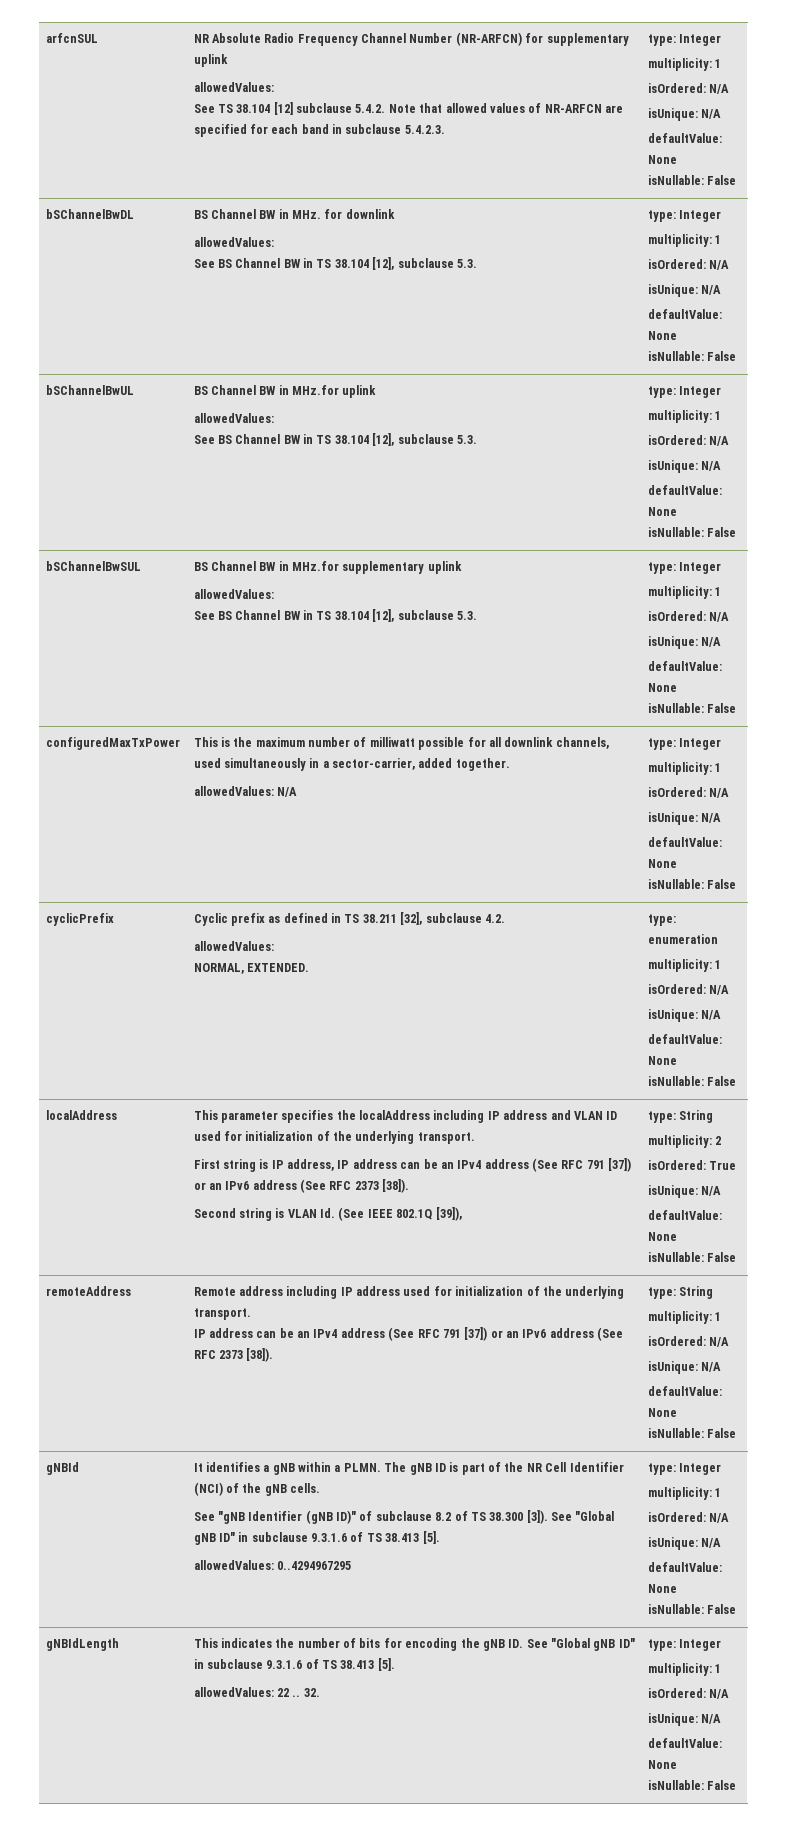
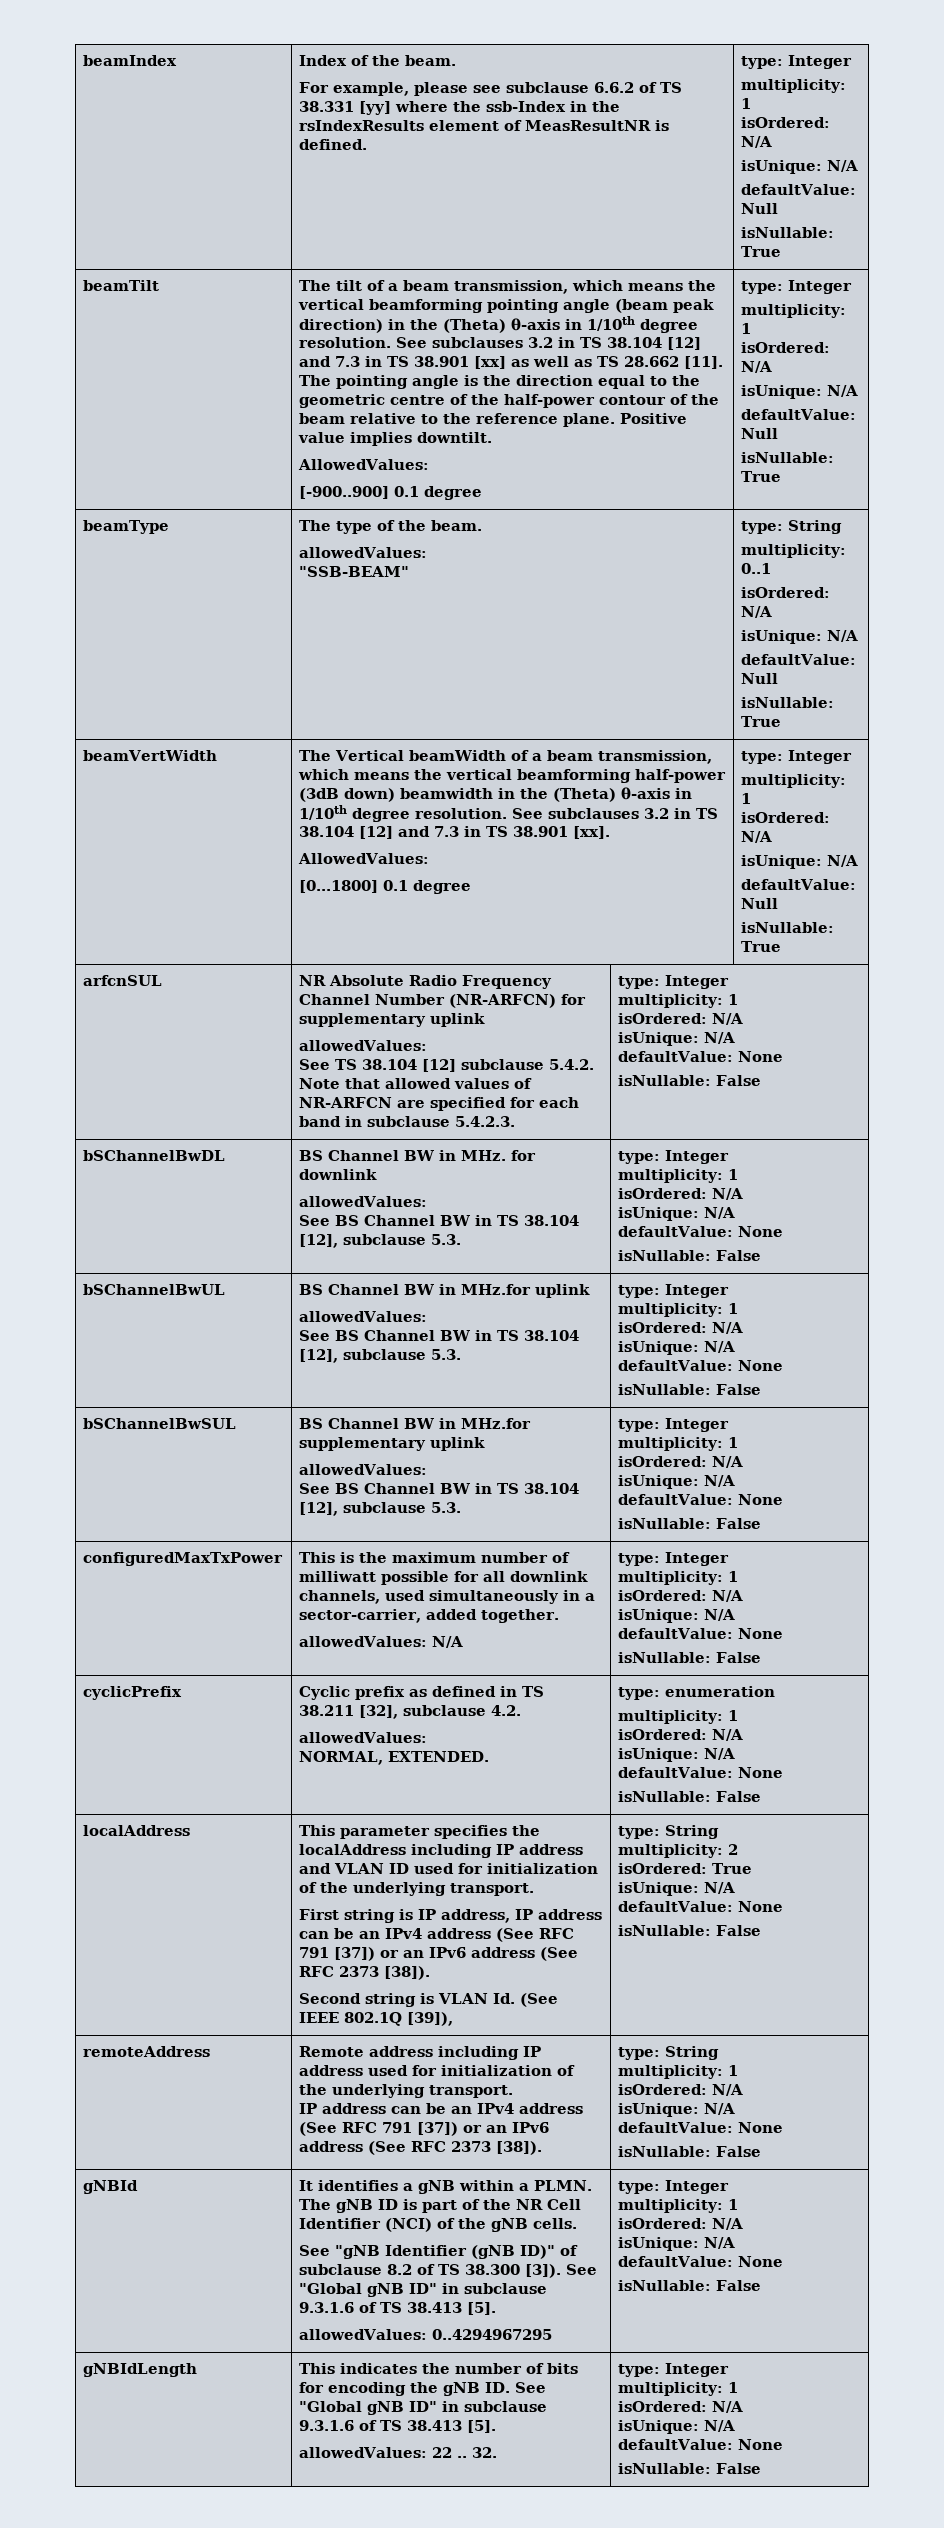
(45, 38) none -> [83,55,178,66] [299,55,457,66] [299,82,683,96] [299,101,621,115] [299,120,670,131] [299,139,368,150] [741,55,853,69] [741,79,847,93] [741,98,752,109] [741,117,831,128] [741,136,773,148] [741,160,859,174] [741,184,857,195] [741,203,779,214] [741,227,835,238] [741,246,782,257] [83,280,160,291] [299,280,717,294] [298,299,715,313] [299,316,699,333] [299,337,702,350] [299,356,724,369] [299,375,701,389] [299,394,720,408] [299,413,688,427] [298,432,493,446] [298,459,430,470] [299,486,483,500] [741,280,853,294] [741,304,847,318] [741,323,752,334] [741,342,831,353] [741,361,773,373] [741,385,859,399] [741,409,857,420] [741,428,779,439] [741,452,835,463] [741,471,782,482] [83,520,170,534] [299,520,483,534] [299,547,428,558] [299,566,410,577] [741,520,843,534] [741,544,847,558] [741,563,772,574] [741,587,831,598] [741,606,773,618] [741,630,859,644] [741,654,857,665] [741,673,779,684] [741,697,835,708] [741,716,782,727] [83,750,218,761] [299,750,713,764] [298,769,727,783] [299,787,693,802] [299,805,719,822] [299,826,611,839] [298,853,430,864] [299,880,472,894] [741,750,853,764] [741,774,847,788] [741,793,752,804] [741,812,831,823] [741,831,773,843] [741,855,859,869] [741,879,857,890] [741,898,779,909] [741,922,835,933] [741,941,782,952] beamIndex | Index of the beam. // For example, please see subclause 6.6.2 of TS 38.331 [yy] where the ssb-Index in the rsIndexResults element of MeasResultNR is defined. | type: Integer // multiplicity: 1 // isOrdered: N/A // isUnique: N/A // defaultValue: Null // isNullable: True // beamTilt | The tilt of a beam transmission, which means the vertical beamforming pointing angle (beam peak direction) in the (Theta) θ-axis in 1/10th degree resolution. See subclauses 3.2 in TS 38.104 [12] and 7.3 in TS 38.901 [xx] as well as TS 28.662 [11]. The pointing angle is the direction equal to the geometric centre of the half-power contour of the beam relative to the reference plane. Positive value implies downtilt. // AllowedValues: // [-900..900] 0.1 degree | type: Integer // multiplicity: 1 // isOrdered: N/A // isUnique: N/A // defaultValue: Null // isNullable: True // beamType | The type of the beam. // allowedValues: // "SSB-BEAM" | type: String // multiplicity: 0..1 // isOrdered: N/A // isUnique: N/A // defaultValue: Null // isNullable: True // beamVertWidth | The Vertical beamWidth of a beam transmission, which means the vertical beamforming half-power (3dB down) beamwidth in the (Theta) θ-axis in 1/10th degree resolution. See subclauses 3.2 in TS 38.104 [12] and 7.3 in TS 38.901 [xx]. // AllowedValues: // [0...1800] 0.1 degree | type: Integer // multiplicity: 1 // isOrdered: N/A // isUnique: N/A // defaultValue: Null // isNullable: True //

